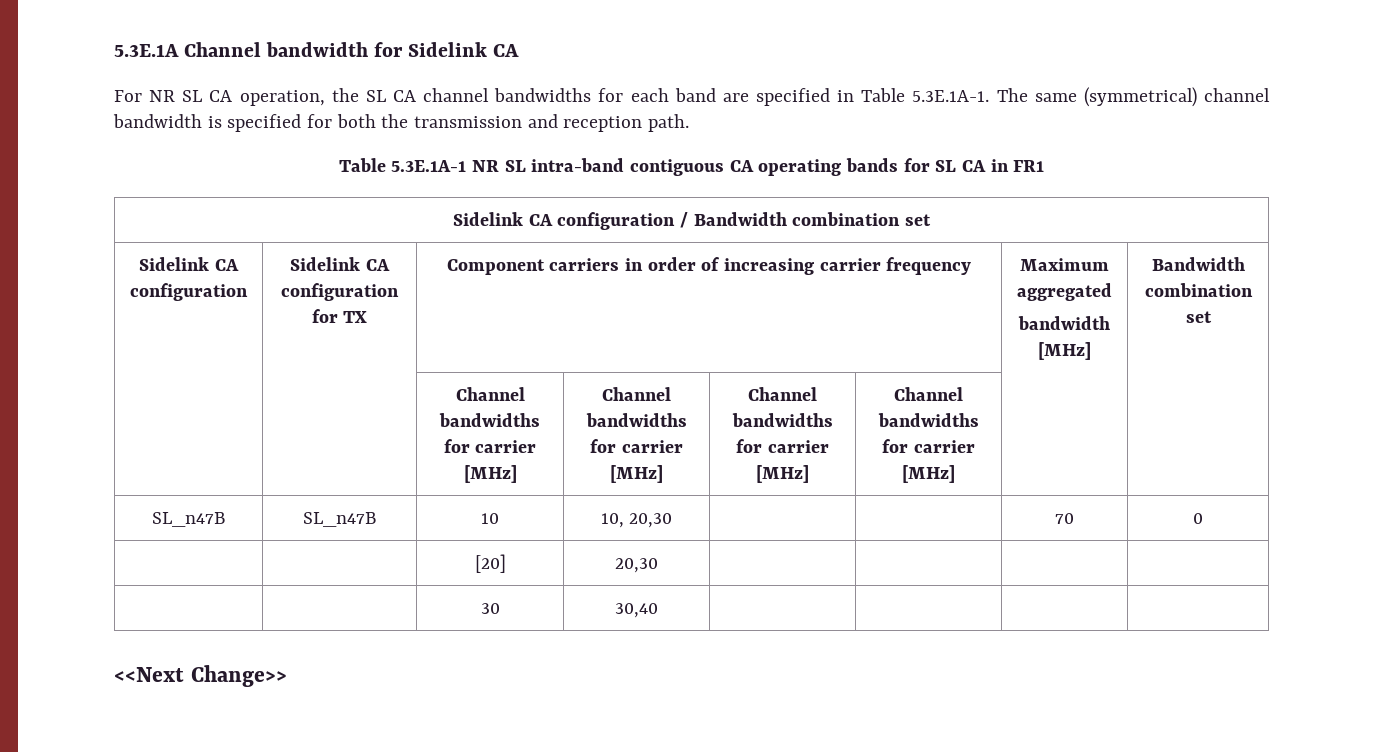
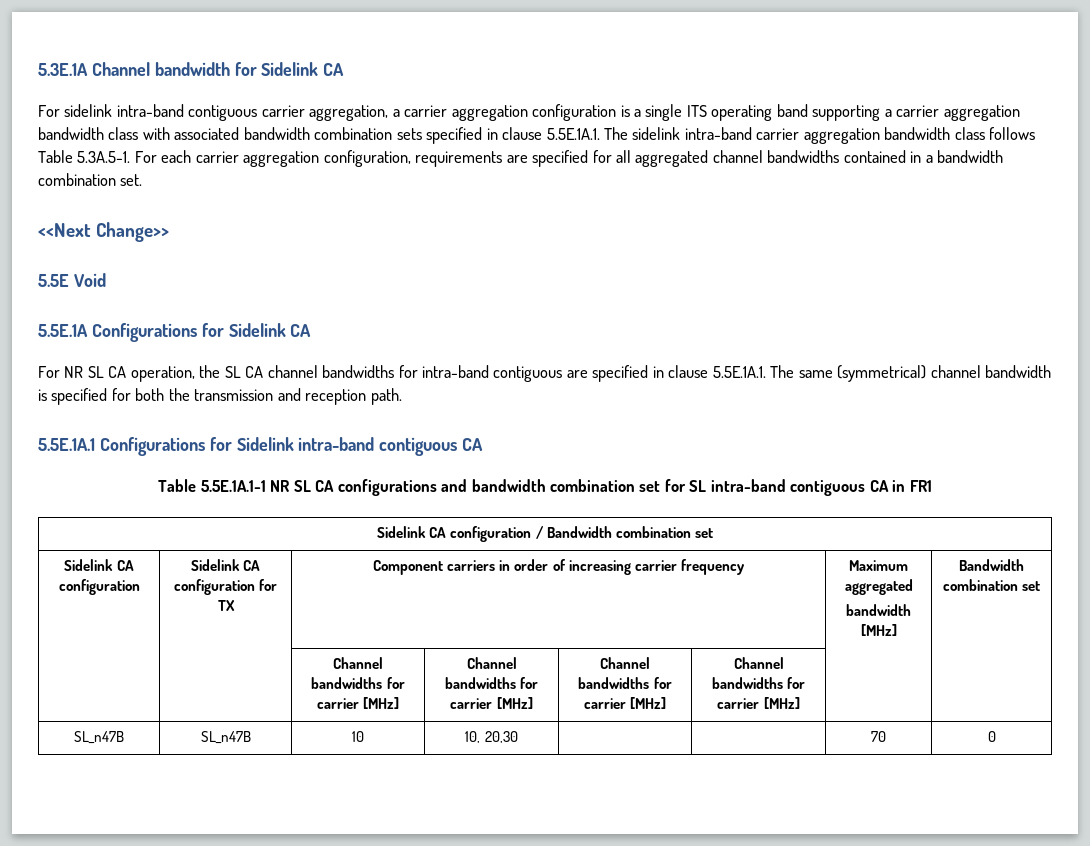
(520, 50) none -> [38,104,1020,121] [38,127,1036,144] [38,150,1004,167] [38,173,143,186] [38,222,170,242] [38,273,106,287] [38,323,312,342] // For sidelink intra-band contiguous carrier aggregation, a carrier aggregation configuration is a single ITS operating band supporting a carrier aggregation bandwidth class with associated bandwidth combination sets specified in clause 5.5E.1A.1. The sidelink intra-band carrier aggregation bandwidth class follows Table 5.3A.5-1. For each carrier aggregation configuration, requirements are specified for all aggregated channel bandwidths contained in a bandwidth combination set. // <<Next Change>> // 5.5E Void // 5.5E.1A Configurations for Sidelink CA
[630,88,716,102] each band -> [421,365,563,382] intra-band contiguous
[861,88,990,102] Table 5.3E.1A-1. -> [668,365,766,378] clause 5.5E.1A.1.
[338,158,957,176] // Table 5.3E.1A-1 NR SL intra-band contiguous CA operating bands for SL -> [38,437,484,456] [158,479,866,496] // 5.5E.1A.1 Configurations for Sidelink intra-band contiguous CA // Table 5.5E.1A.1-1 NR SL CA configurations and bandwidth combination set for SL intra-band contiguous
[474,554,506,573] [615,558,658,573] [480,603,500,614] [615,603,658,618] [114,665,287,687] // | | [20] | 20,30 | | | | // | | 30 | 30,40 | | | | // <<Next Change>> -> (996, 736) none

